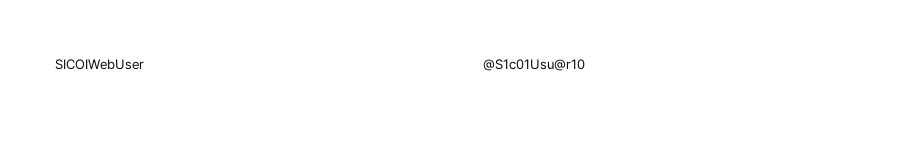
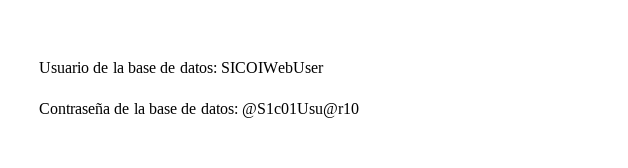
[55,59,144,70] SICOIWebUser // -> [39,62,324,73] [39,103,238,114] Usuario de la base de datos: SICOIWebUser // Contraseña de la base de datos:

